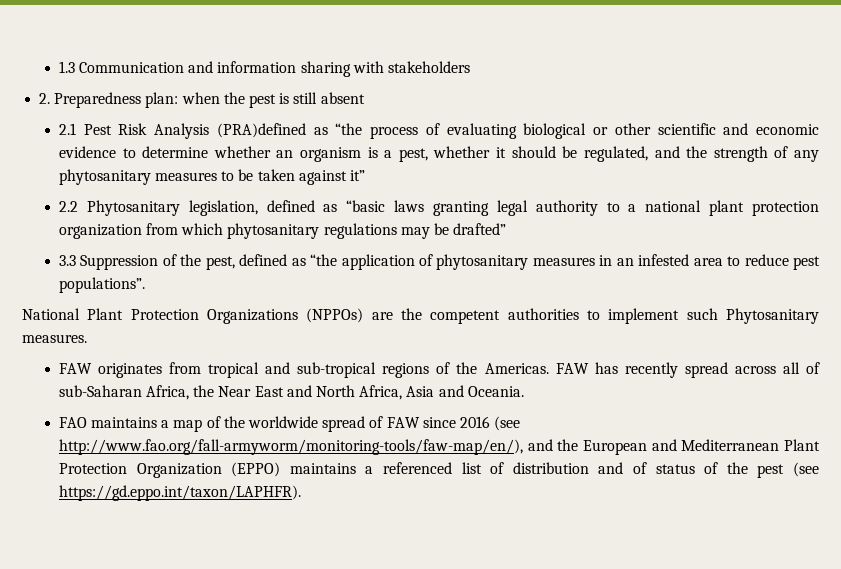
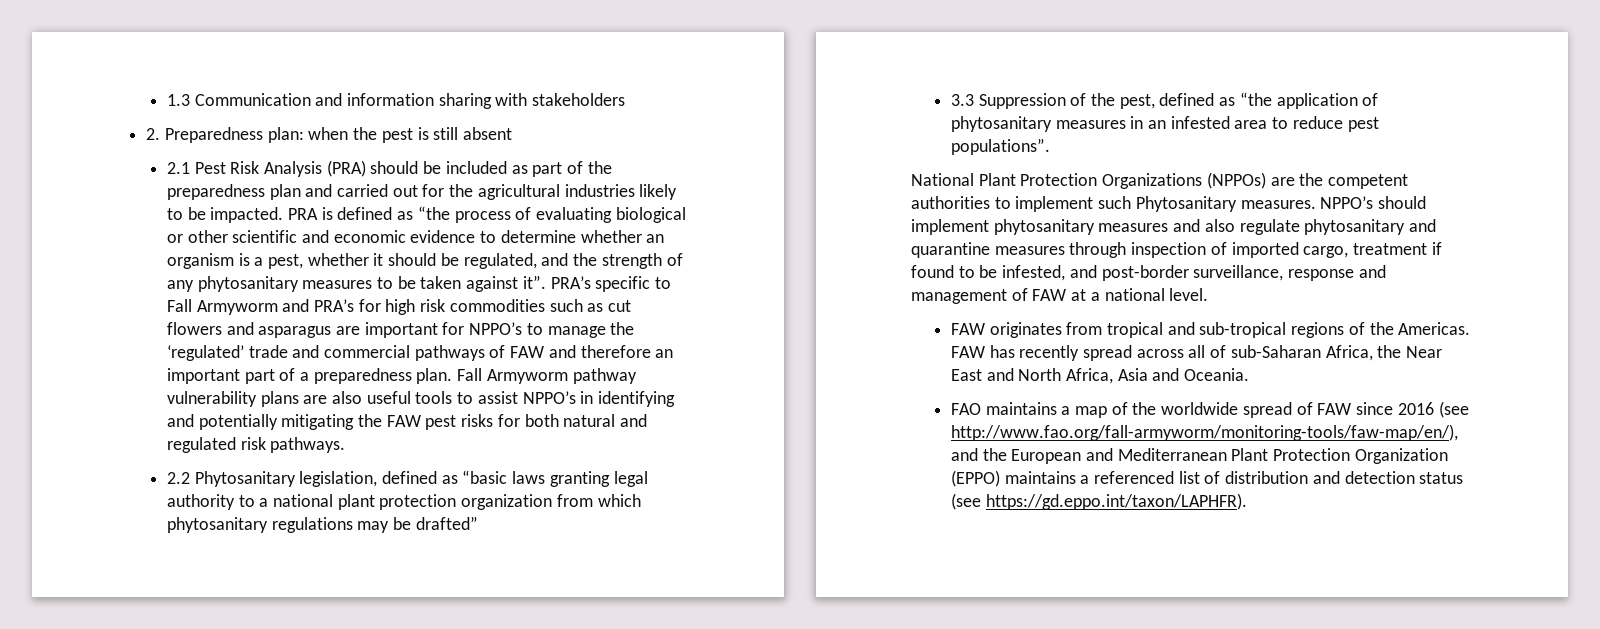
[216,123,306,138] (PRA)defined -> [326,160,612,177] [166,184,678,200] [166,207,393,223] (PRA) should be included as part of the preparedness plan and carried out for the agricultural industries likely to be impacted. PRA is defined
[350,170,366,181] it” -> [522,275,672,292] [166,299,632,315] [166,322,635,338] [166,345,674,361] [166,368,637,384] [166,391,676,407] [166,414,648,430] [166,437,346,453] it”. PRA’s specific to Fall Armyworm and PRA’s for high risk commodities such as cut flowers and asparagus are important for NPPO’s to manage the ‘regulated’ trade and commercial pathways of FAW and therefore an important part of a preparedness plan. Fall Armyworm pathway vulnerability plans are also useful tools to assist NPPO’s in identifying and potentially mitigating the FAW pest risks for both natural and regulated risk pathways.
(87, 338) none -> [1320,196,1427,209] [911,219,1437,235] [911,242,1442,258] [911,265,1386,281] [911,288,1209,304] NPPO’s should implement phytosanitary measures and also regulate phytosanitary and quarantine measures through inspection of imported cargo, treatment if found to be infested, and post-border surveillance, response and management of FAW at a national level.
[632,462,785,478] of status of the pest -> [1344,471,1464,484] detection status

